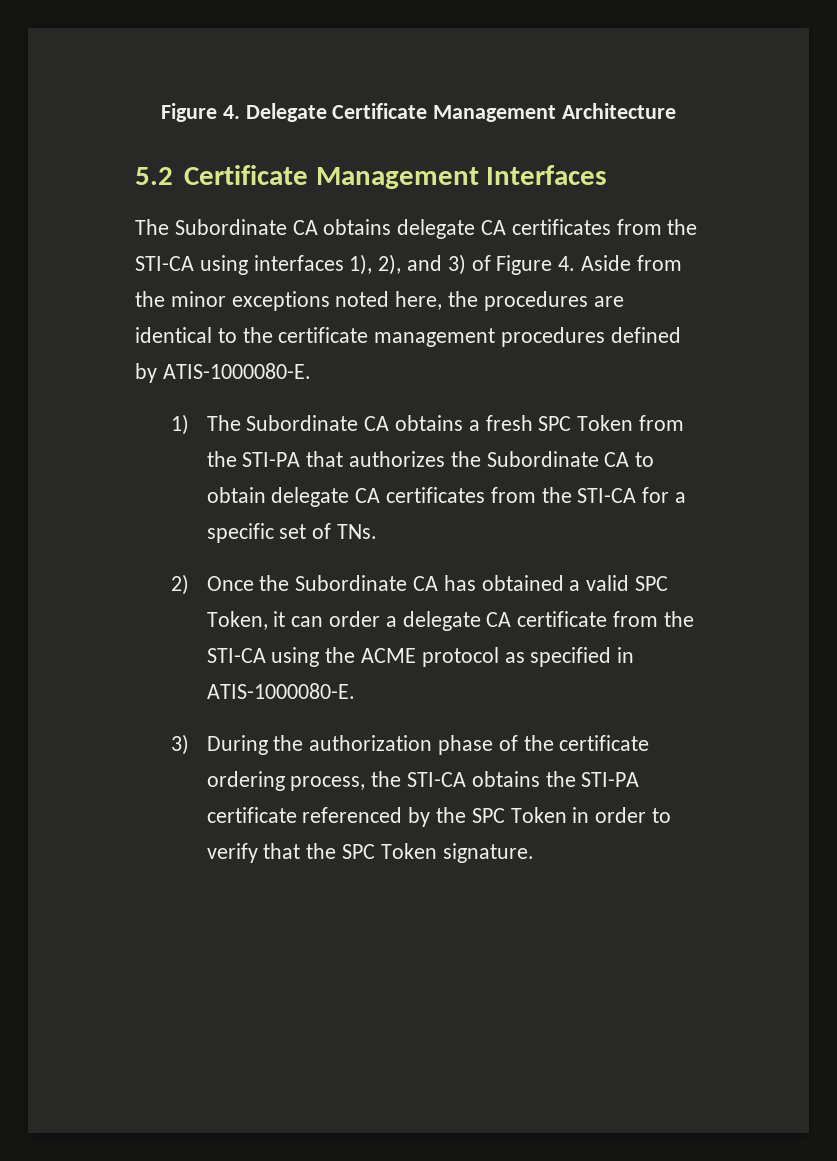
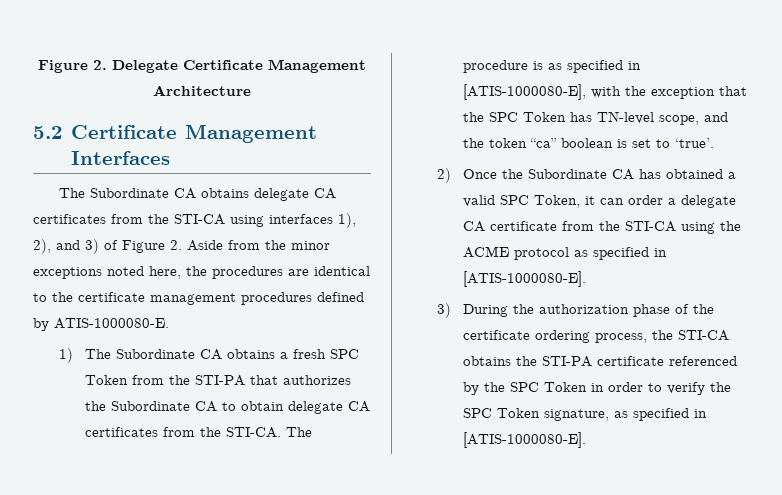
[160,103,240,122] Figure 4. -> [38,60,107,73] Figure 2.
[558,256,576,271] 4. -> [170,240,182,250] 2.
[577,487,687,503] [206,523,377,543] STI-CA for a specific set of TNs. -> [225,427,312,438] [462,60,641,73] [462,84,747,100] [462,111,728,125] [462,138,714,148] STI-CA. The procedure is as specified in [ATIS-1000080-E], with the exception that the SPC Token has TN-level scope, and the token “ca” boolean is set to ‘true’.
[206,683,355,699] ATIS-1000080-E. -> [462,271,586,287] [ATIS-1000080-E].
[263,843,534,863] that the SPC Token signature. -> [709,382,731,392] [462,408,707,421] [462,432,586,448] the SPC Token signature, as specified in [ATIS-1000080-E].

